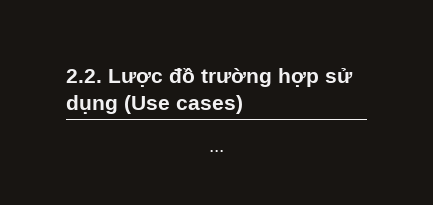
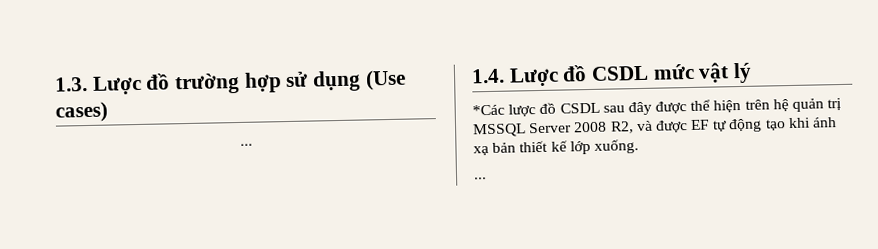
[66,69,102,83] 2.2. -> [54,76,88,92] 1.3.
(224, 151) none -> [471,62,753,87] [472,97,843,117] [473,117,838,138] [473,139,639,156] [474,177,487,180] // 1.4. Lược đồ CSDL mức vật lý // *Các lược đồ CSDL sau đây được thể hiện trên hệ quản trị MSSQL Server 2008 R2, và được EF tự động tạo khi ánh xạ bản thiết kế lớp xuống. // ...

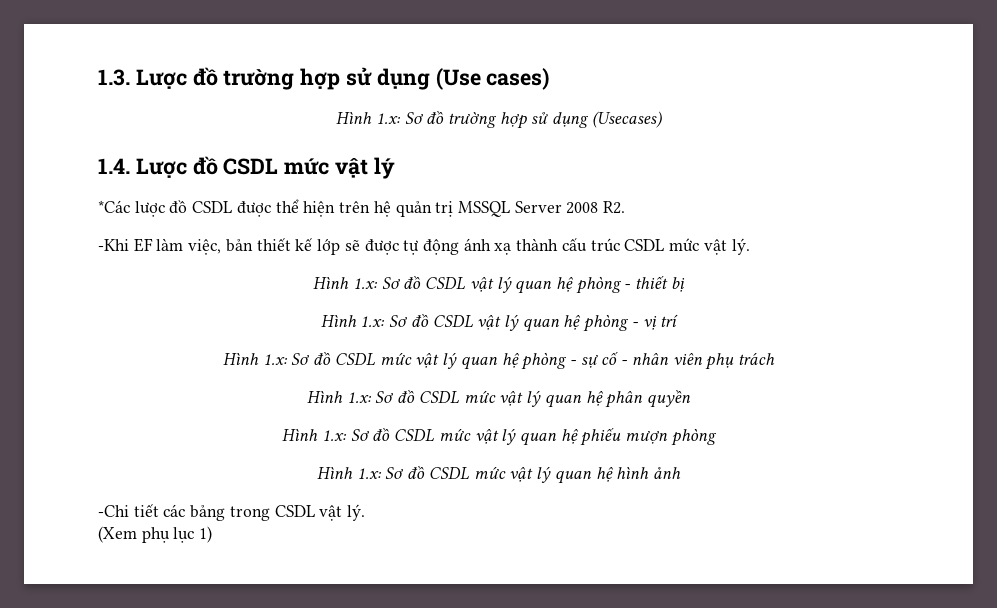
[240,143,253,146] ... -> [336,110,662,129] Hình 1.x: Sơ đồ trường hợp sử dụng (Usecases)
[602,101,652,116] sau đây -> (233, 207) none
[609,117,838,134] [473,139,639,156] [474,177,487,180] R2, và được EF tự động tạo khi ánh xạ bản thiết kế lớp xuống. // ... -> [603,201,626,214] [98,238,750,255] [313,275,685,294] [320,313,679,332] [222,351,776,370] [307,389,691,408] [282,427,717,446] [317,465,681,484] [98,504,366,521] [98,526,213,543] R2. // -Khi EF làm việc, bản thiết kế lớp sẽ được tự động ánh xạ thành cấu trúc CSDL mức vật lý. // Hình 1.x: Sơ đồ CSDL vật lý quan hệ phòng - thiết bị // Hình 1.x: Sơ đồ CSDL vật lý quan hệ phòng - vị trí // Hình 1.x: Sơ đồ CSDL mức vật lý quan hệ phòng - sự cố - nhân viên phụ trách // Hình 1.x: Sơ đồ CSDL mức vật lý quan hệ phân quyền // Hình 1.x: Sơ đồ CSDL mức vật lý quan hệ phiếu mượn phòng // Hình 1.x: Sơ đồ CSDL mức vật lý quan hệ hình ảnh // -Chi tiết các bảng trong CSDL vật lý. // (Xem phụ lục 1)

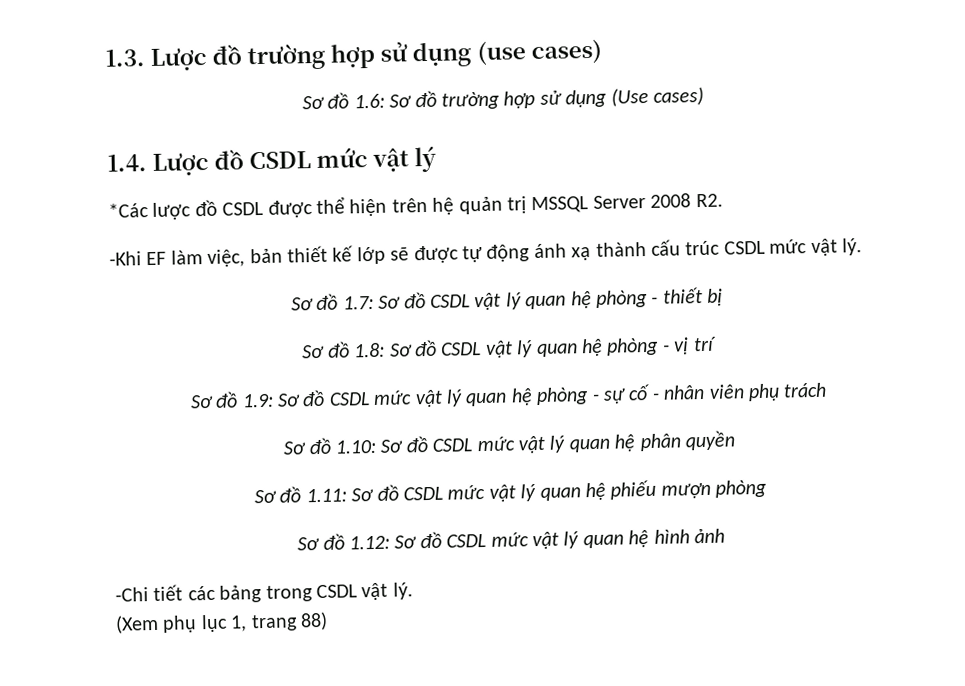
[435,68,550,90] [336,112,401,124] (Use cases) // Hình 1.x: -> [476,38,602,66] [302,92,385,110] (use cases) // Sơ đồ 1.6:
[591,111,662,128] (Usecases) -> [610,86,704,107] (Use cases)
[313,277,378,289] Hình 1.x: -> [290,293,374,311] Sơ đồ 1.7:
[320,315,386,327] Hình 1.x: -> [302,341,386,359] Sơ đồ 1.8:
[222,353,288,365] Hình 1.x: -> [189,391,274,409] Sơ đồ 1.9:
[307,391,372,403] Hình 1.x: -> [283,437,376,455] Sơ đồ 1.10:
[282,429,347,441] Hình 1.x: -> [253,486,347,504] Sơ đồ 1.11:
[317,467,382,479] Hình 1.x: -> [297,533,390,551] Sơ đồ 1.12:
[199,526,213,543] 1) -> [230,611,328,632] 1, trang 88)

